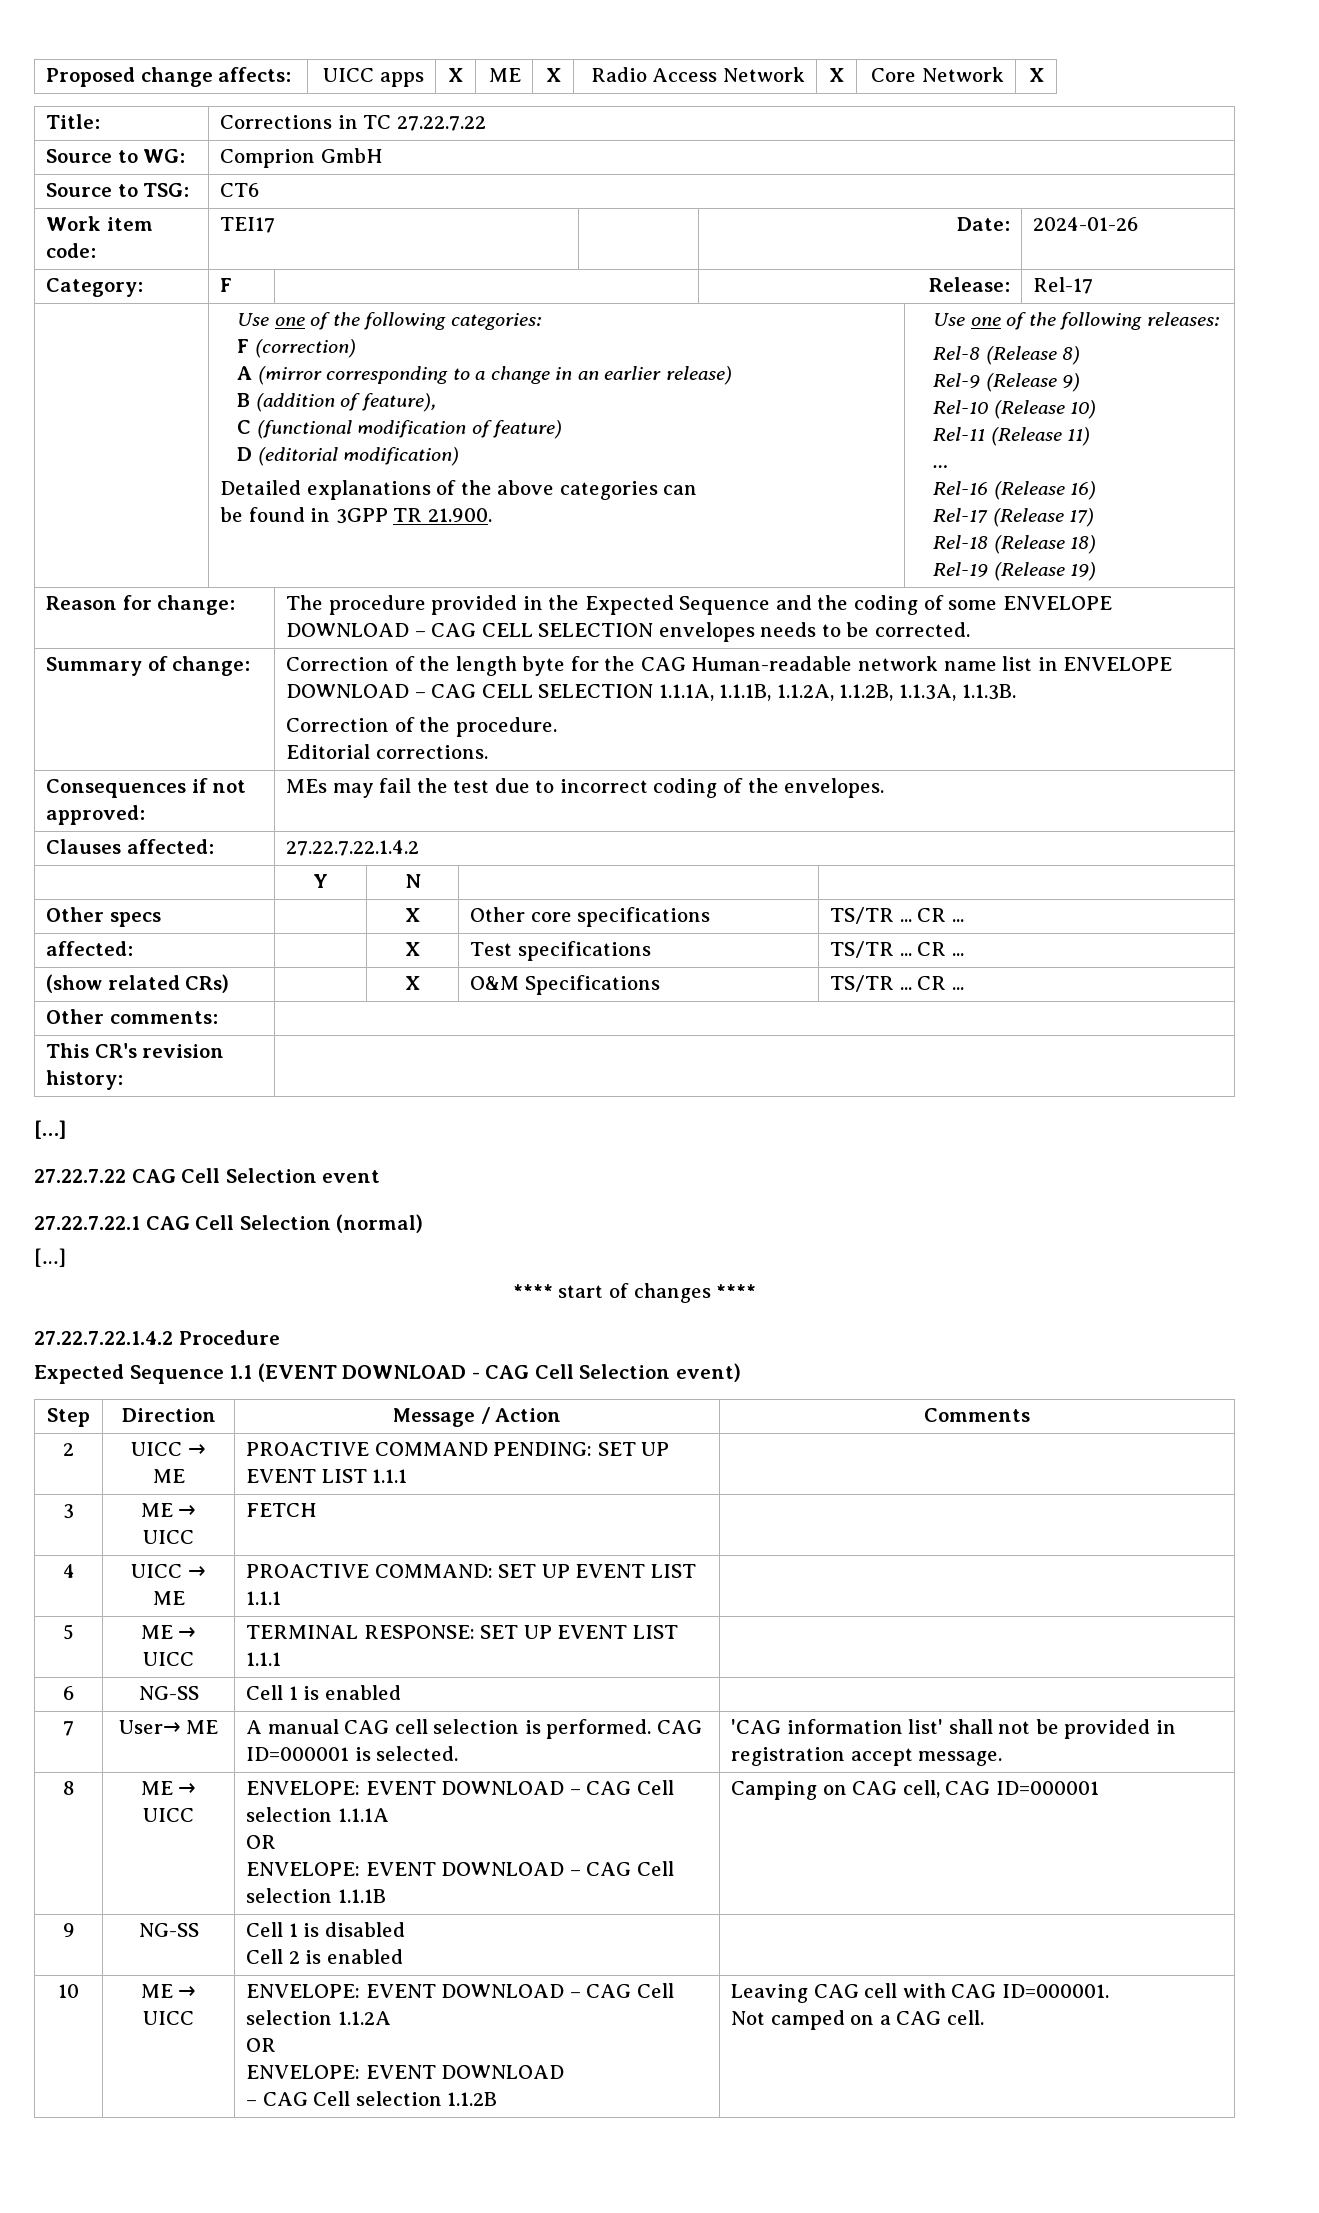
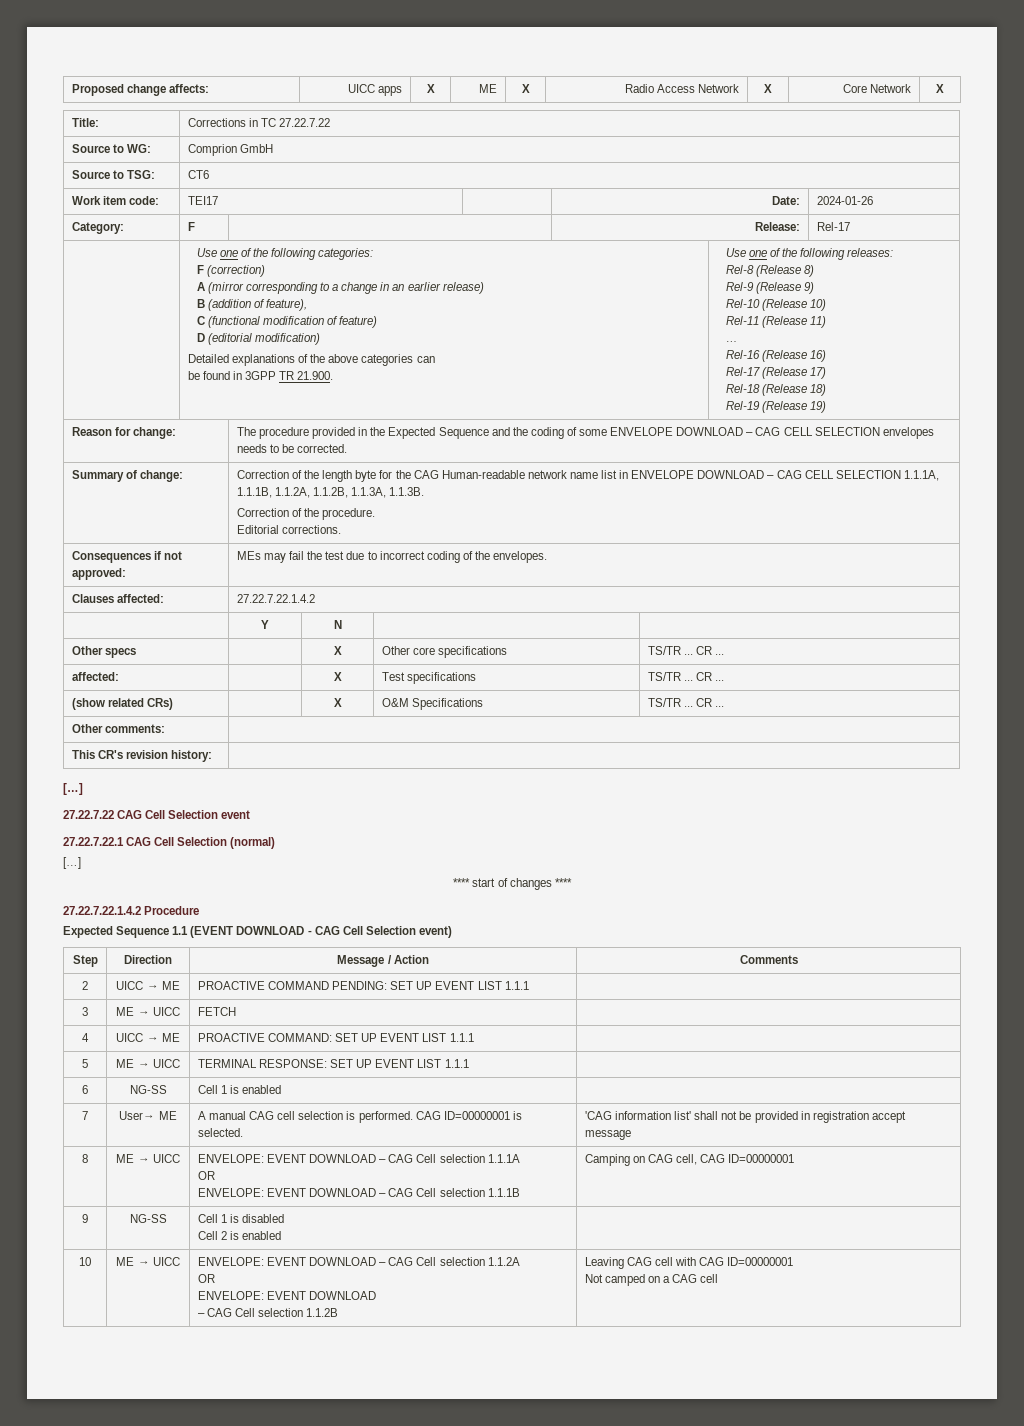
[246,1747,350,1761] ID=000001 -> [443,1111,510,1120] ID=00000001
[918,1751,1003,1766] message. -> [584,1130,631,1140] message
[995,1781,1099,1795] ID=000001 -> [728,1154,795,1163] ID=00000001
[1001,1984,1109,1998] ID=000001. -> [727,1257,794,1266] ID=00000001
[946,2010,984,2025] cell. -> [700,1274,719,1283] cell

